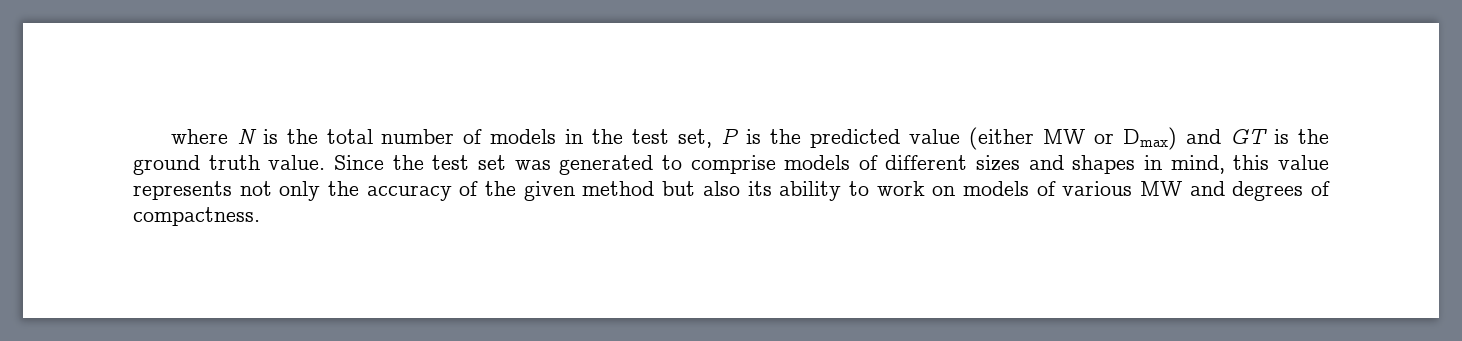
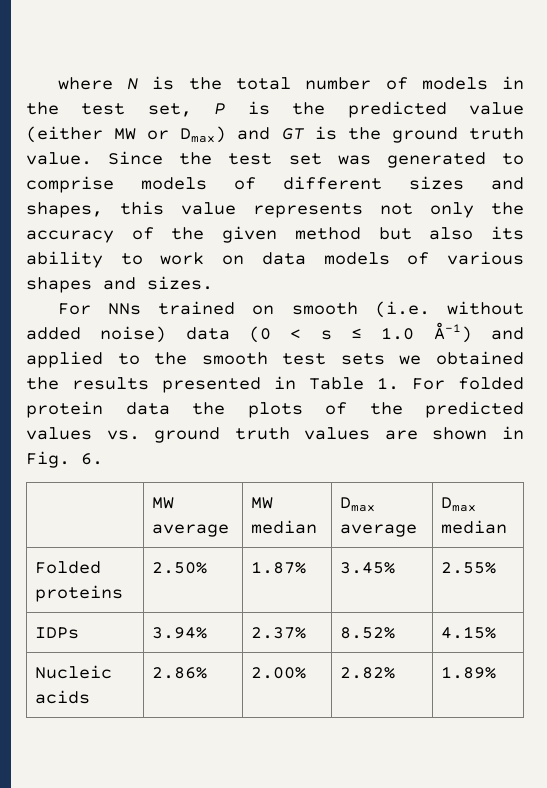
[1072,155,1225,174] shapes in mind, -> [26,202,103,218] shapes,
(956, 191) none -> [261,252,306,265] data
[1139,181,1330,201] [133,207,260,226] MW and degrees of compactness. -> [26,276,213,293] [57,301,524,318] [26,322,524,343] [26,351,524,368] [26,376,524,393] [26,401,524,418] [26,426,524,443] [26,451,103,468] [151,497,174,509] [151,524,229,537] [250,497,273,509] [250,520,317,534] [339,497,375,512] [339,524,417,537] [440,497,476,512] [440,520,507,534] [34,561,101,574] [34,585,123,602] [151,562,207,574] [250,561,306,574] [339,562,395,574] [440,562,496,574] [34,627,79,639] [151,627,207,639] [250,627,306,639] [339,627,395,639] [440,626,496,639] [34,665,112,679] [34,690,90,704] [151,667,207,679] [250,667,306,679] [339,667,395,679] [440,666,496,679] shapes and sizes. // For NNs trained on smooth (i.e. without added noise) data (0 < s ≤ 1.0 Å-1) and applied to the smooth test sets we obtained the results presented in Table 1. For folded protein data the plots of the predicted values vs. ground truth values are shown in Fig. 6. // | MW average | MW median | Dmax average | Dmax median // Folded proteins | 2.50% | 1.87% | 3.45% | 2.55% // IDPs | 3.94% | 2.37% | 8.52% | 4.15% // Nucleic acids | 2.86% | 2.00% | 2.82% | 1.89%

